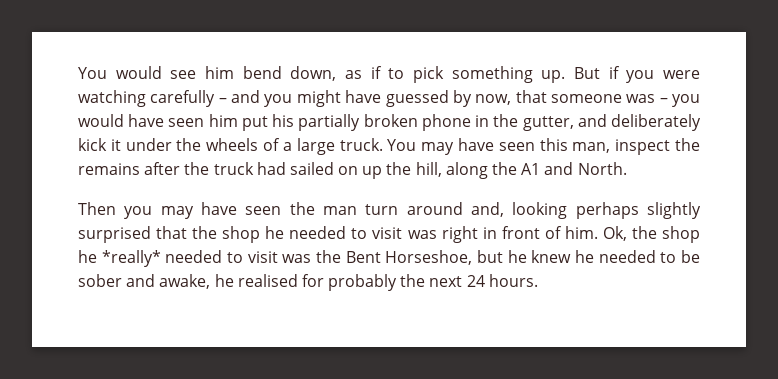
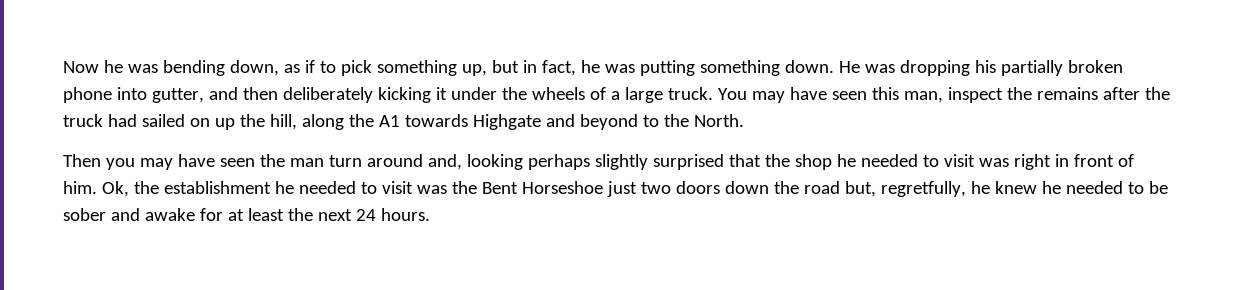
[78,66,282,79] You would see him bend -> [63,60,225,76] Now he was bending
[541,66,700,83] [78,90,700,107] [78,114,701,131] [78,138,107,151] up. But if you were watching carefully – and you might have guessed by now, that someone was – you would have seen him put his partially broken phone in the gutter, and deliberately kick -> [461,60,1123,76] [63,87,431,103] up, but in fact, he was putting something down. He was dropping his partially broken phone into gutter, and then deliberately kicking
[544,162,574,175] and -> [404,114,689,130] towards Highgate and beyond to the
[662,226,700,243] [78,250,161,267] shop he *really* -> [163,181,294,194] establishment he
[385,250,503,265] Horseshoe, but -> [521,181,966,197] Horseshoe just two doors down the road but, regretfully,
[159,274,398,291] awake, he realised for probably -> [144,208,284,221] awake for at least

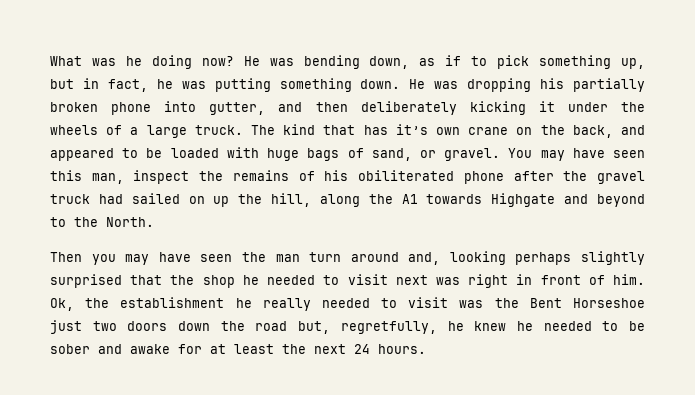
[63,60,123,73] Now he -> [50,55,260,69] What was he doing now? He
(713, 93) none -> [251,124,645,138] [50,147,501,161] The kind that has it’s own crane on the back, and appeared to be loaded with huge bags of sand, or gravel.
(1098, 93) none -> [298,170,504,184] of his obiliterated phone
(1170, 93) none -> [597,171,646,184] gravel
(975, 160) none -> [395,275,428,285] next
(294, 187) none -> [262,298,311,311] really

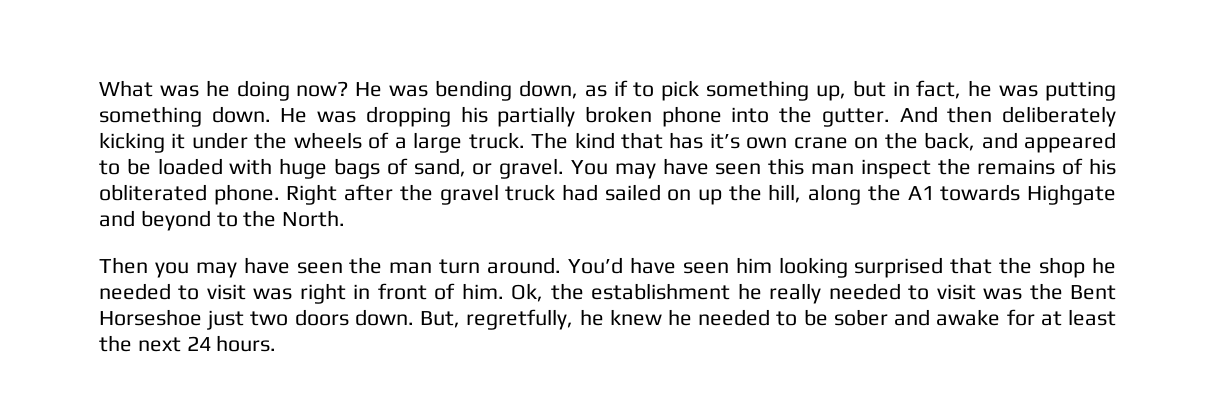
[209,102,303,115] gutter, and -> [779,106,938,127] the gutter. And
[91,173,124,184] man, -> [810,163,854,175] man
[358,170,504,184] obiliterated phone -> [99,184,338,205] obliterated phone. Right
[350,251,645,265] around and, looking perhaps slightly -> [487,257,848,278] around. You’d have seen him looking
[395,275,428,285] next -> (246, 292) none
[178,321,331,334] down the road but, -> [354,309,461,328] down. But,

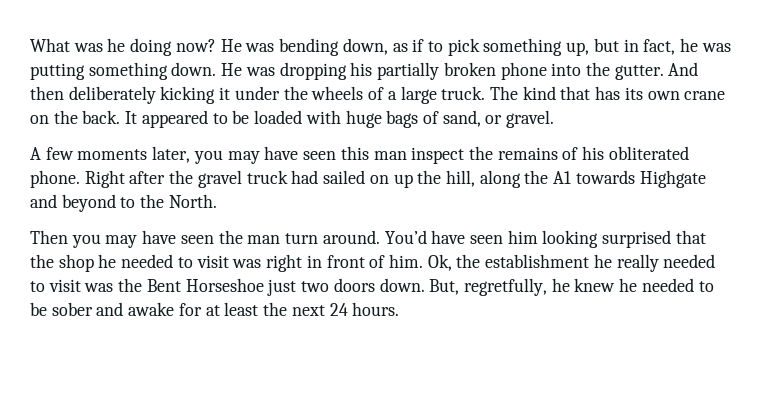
[709,133,740,149] it’s -> [624,87,643,100] its
[924,132,1018,151] back, and -> [82,110,138,124] back. It
[571,160,608,175] You -> [30,146,223,164] // A few moments later, you

